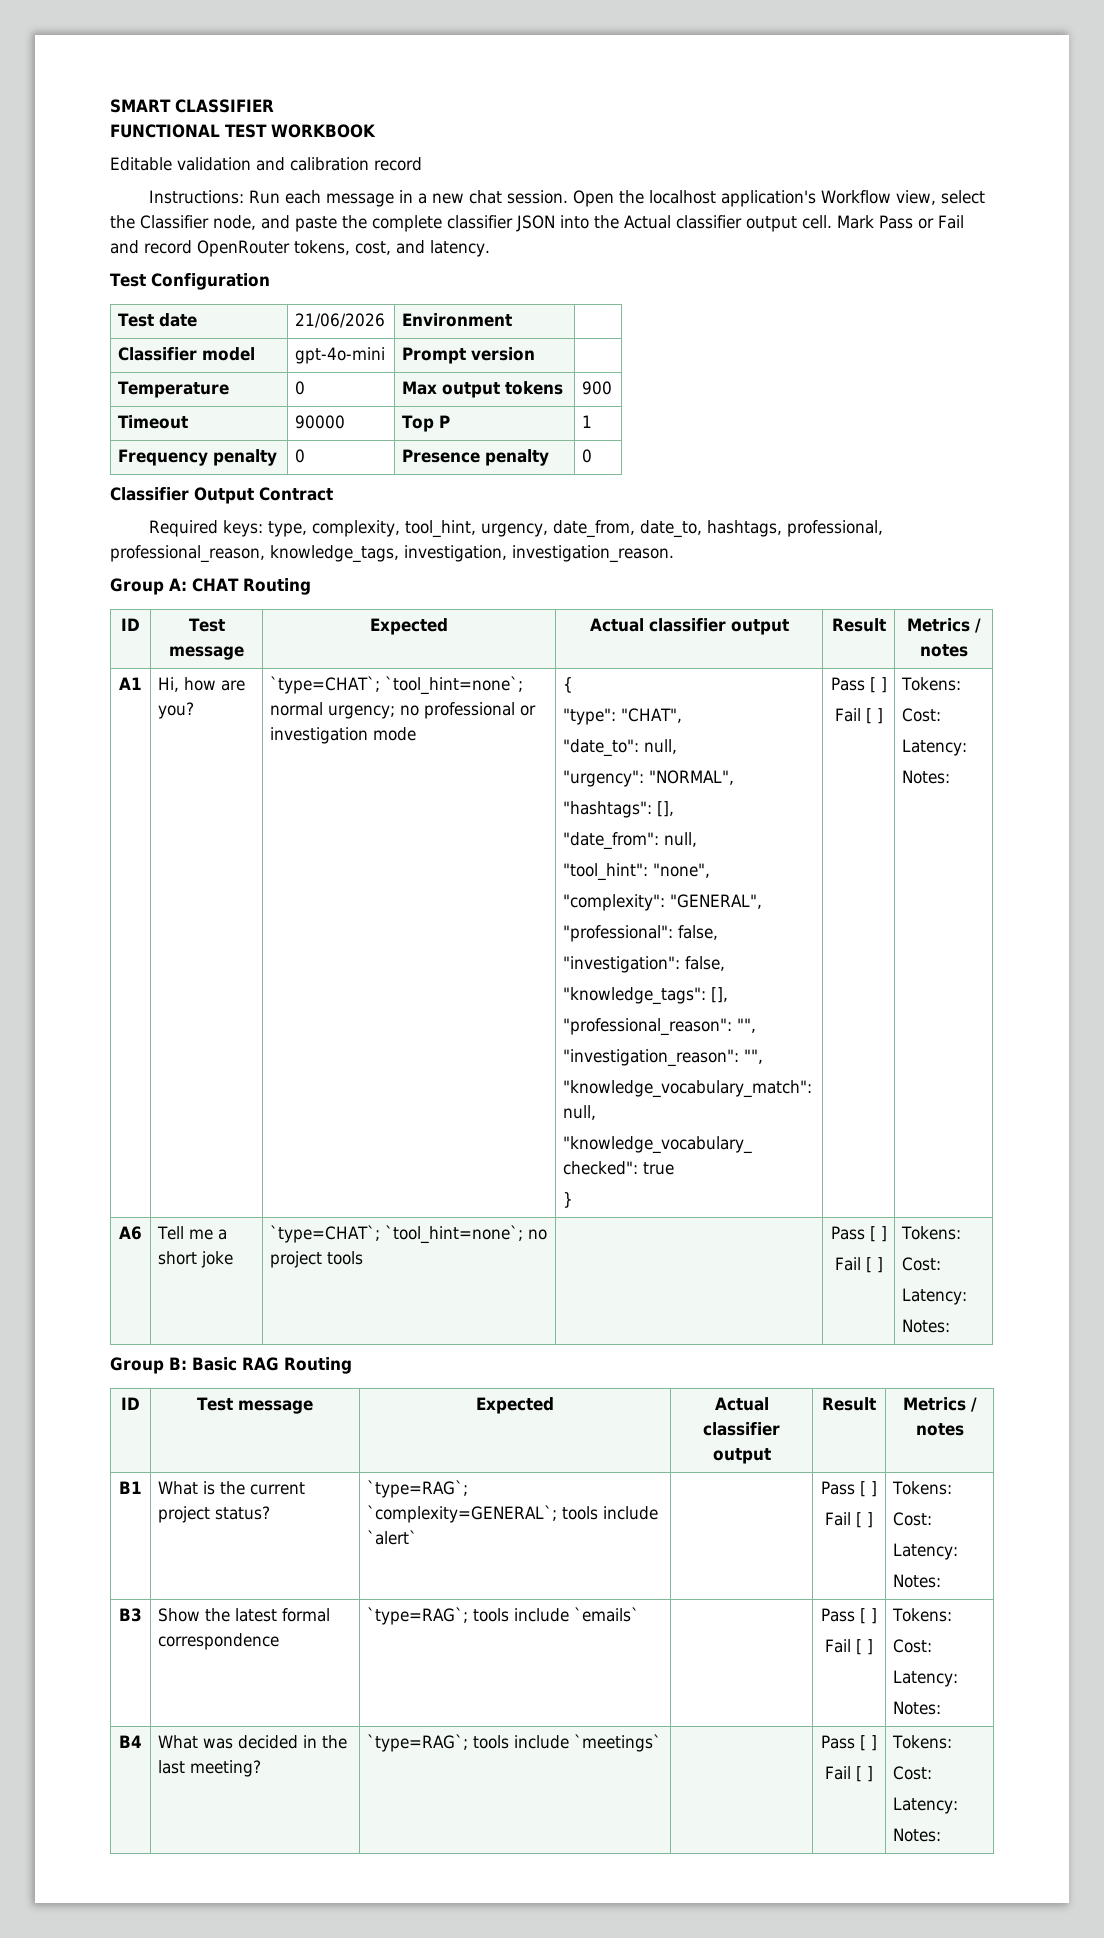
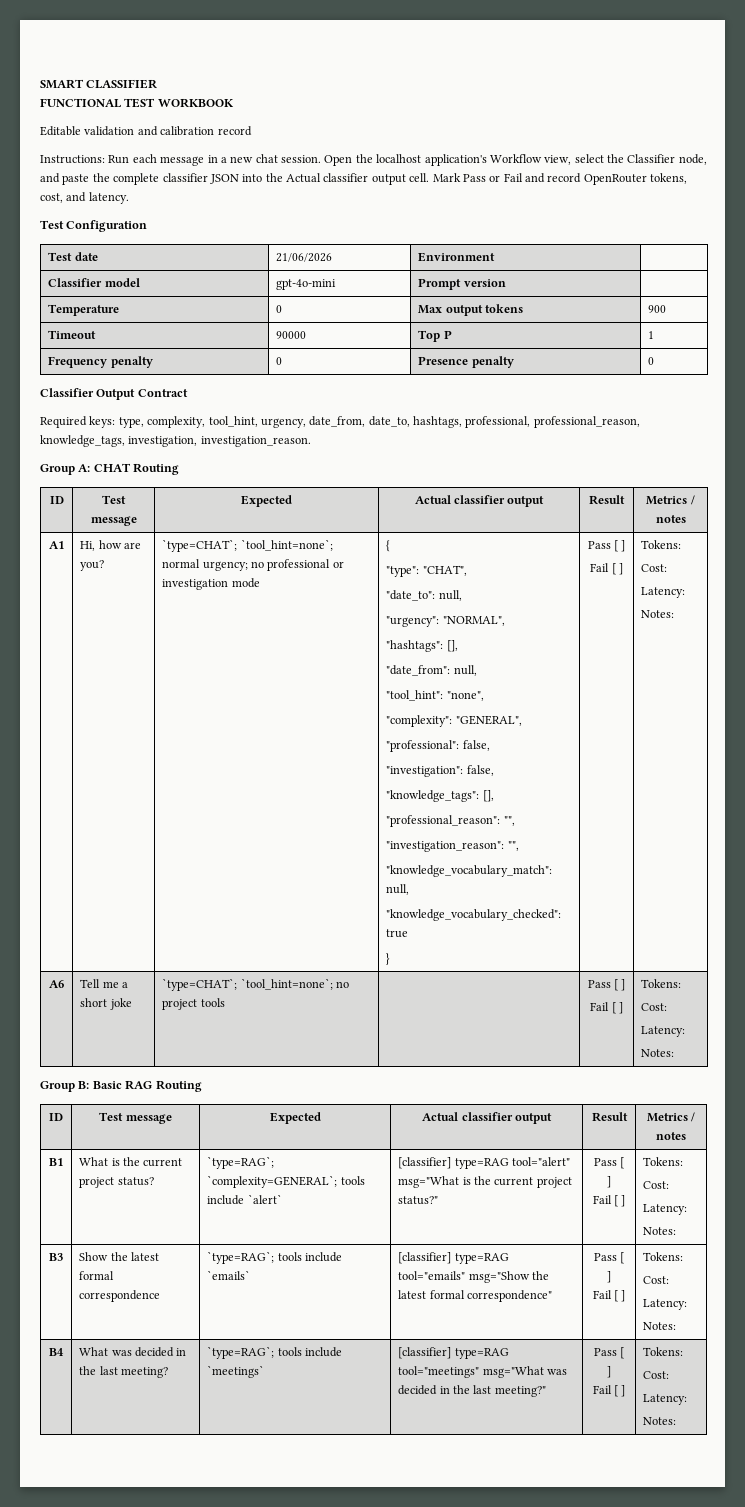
(418, 1537) none -> [398,1157,571,1169] [398,1176,572,1188] [398,1196,439,1205] [classifier] type=RAG tool="alert" msg="What is the current project status?"
(640, 1614) none -> [398,1252,509,1264] [398,1271,550,1283] [398,1290,553,1302] [classifier] type=RAG tool="emails" msg="Show the latest formal correspondence"
(662, 1743) none -> [398,1347,509,1359] [398,1366,568,1378] [398,1385,546,1397] [classifier] type=RAG tool="meetings" msg="What was decided in the last meeting?"

